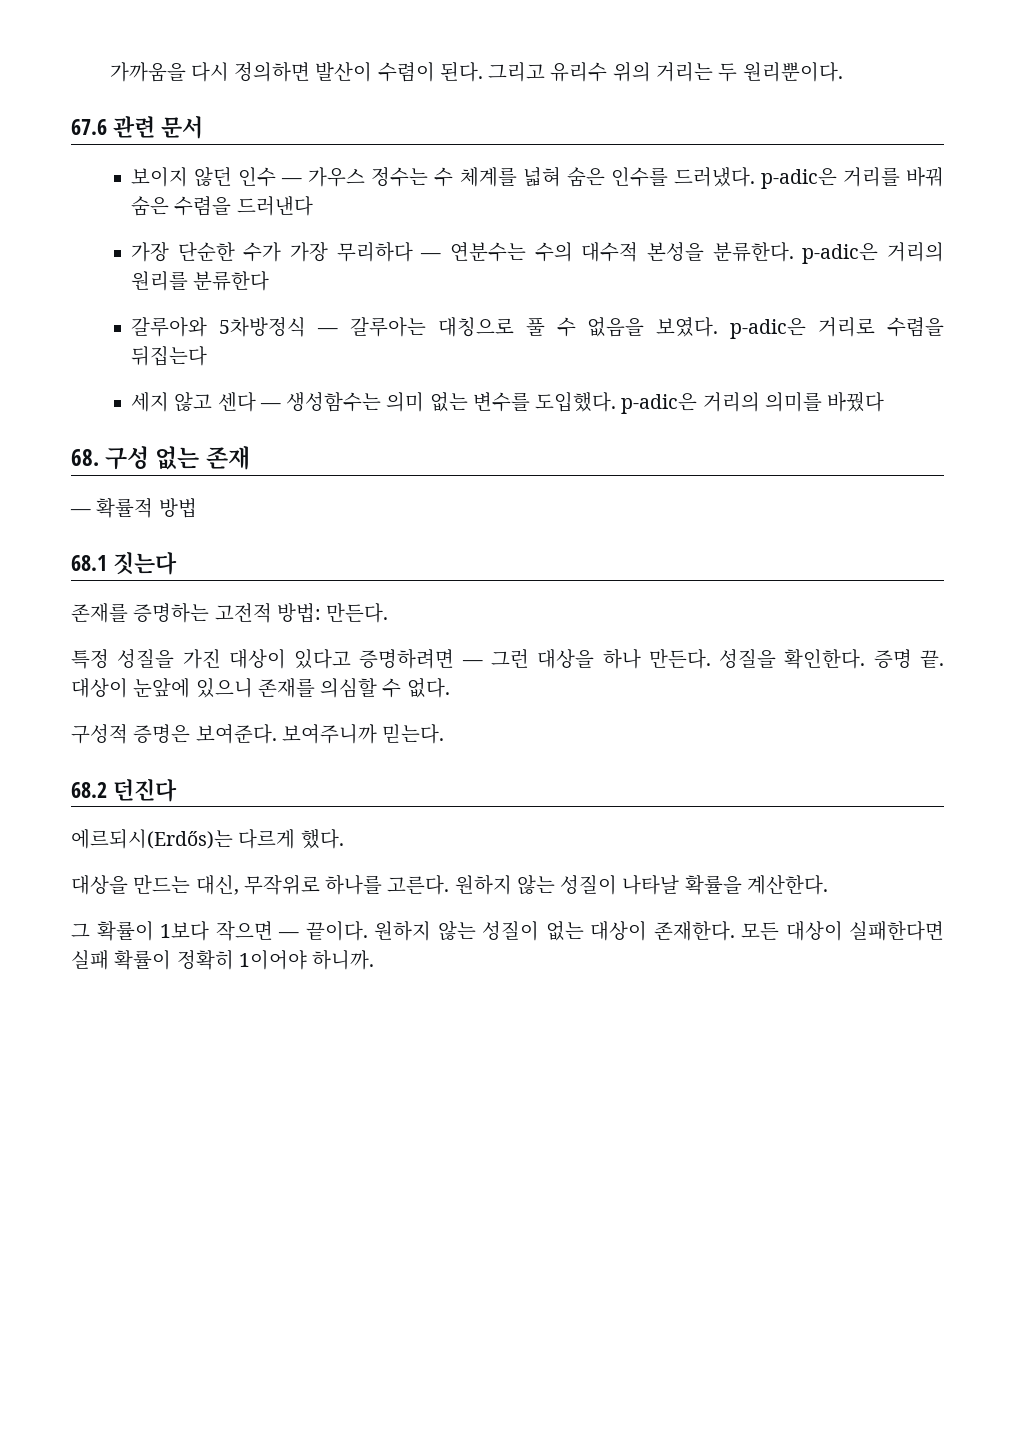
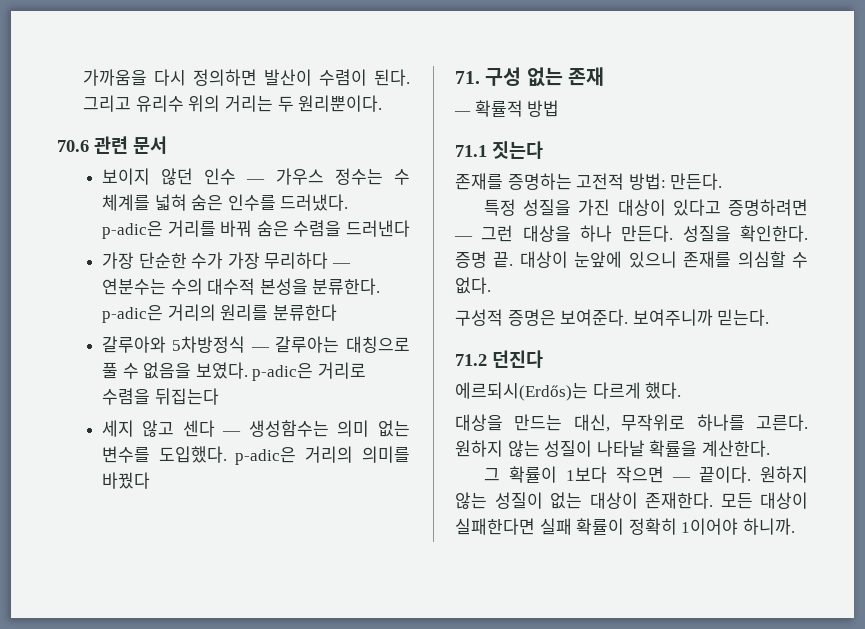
[71,119,107,135] 67.6 -> [57,140,89,152] 70.6
[71,449,99,466] 68. -> [455,71,480,84] 71.
[71,555,107,571] 68.1 -> [455,145,487,157] 71.1
[71,782,107,798] 68.2 -> [455,354,487,366] 71.2

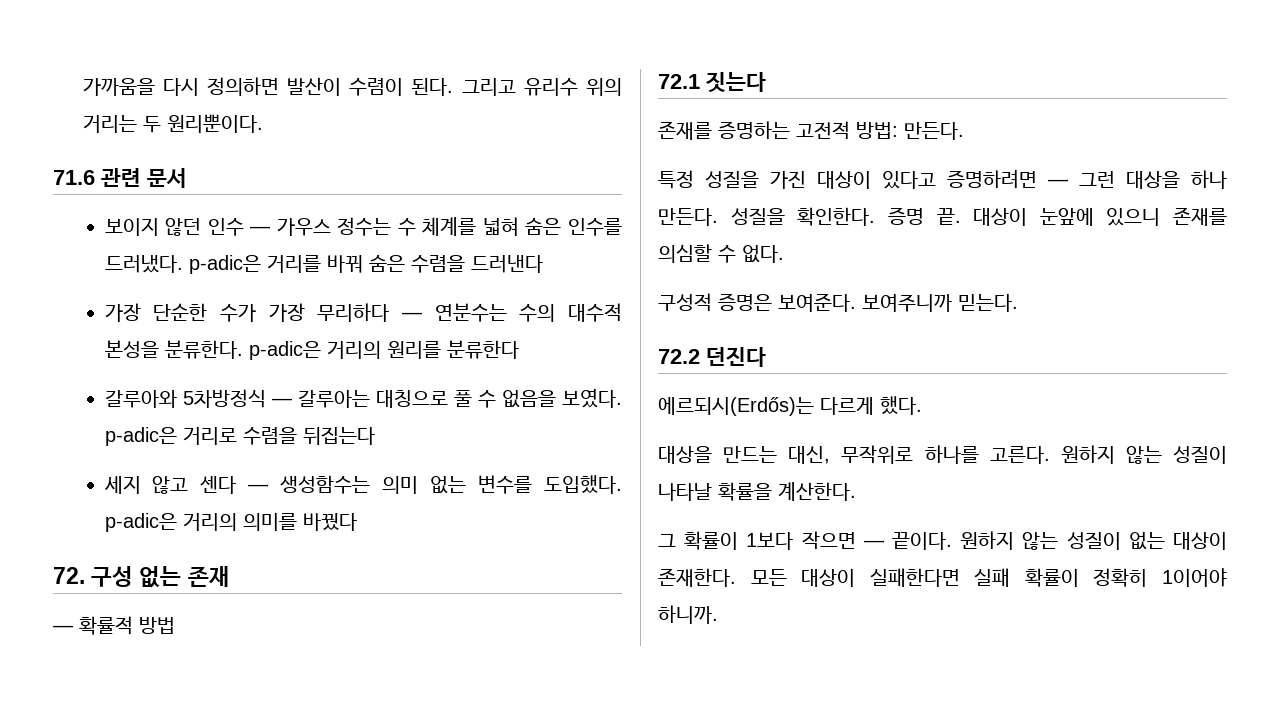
[57,140,89,152] 70.6 -> [53,170,95,185] 71.6
[455,71,480,84] 71. -> [53,567,85,584] 72.
[455,145,487,157] 71.1 -> [658,74,700,89] 72.1
[455,354,487,366] 71.2 -> [658,349,700,364] 72.2

